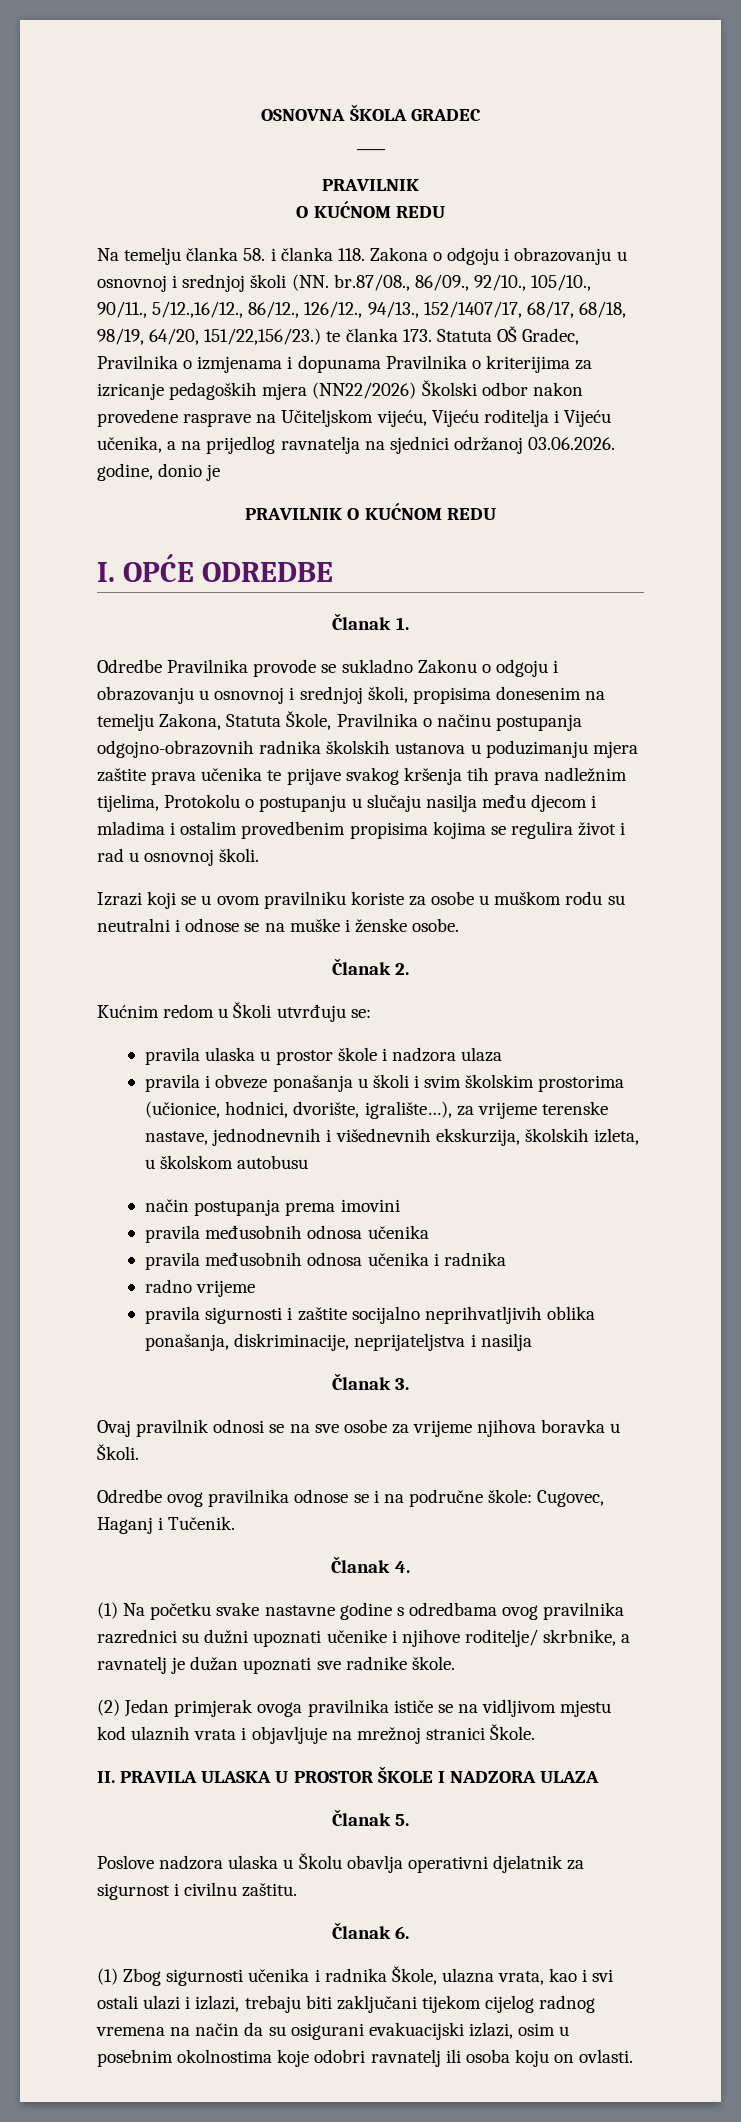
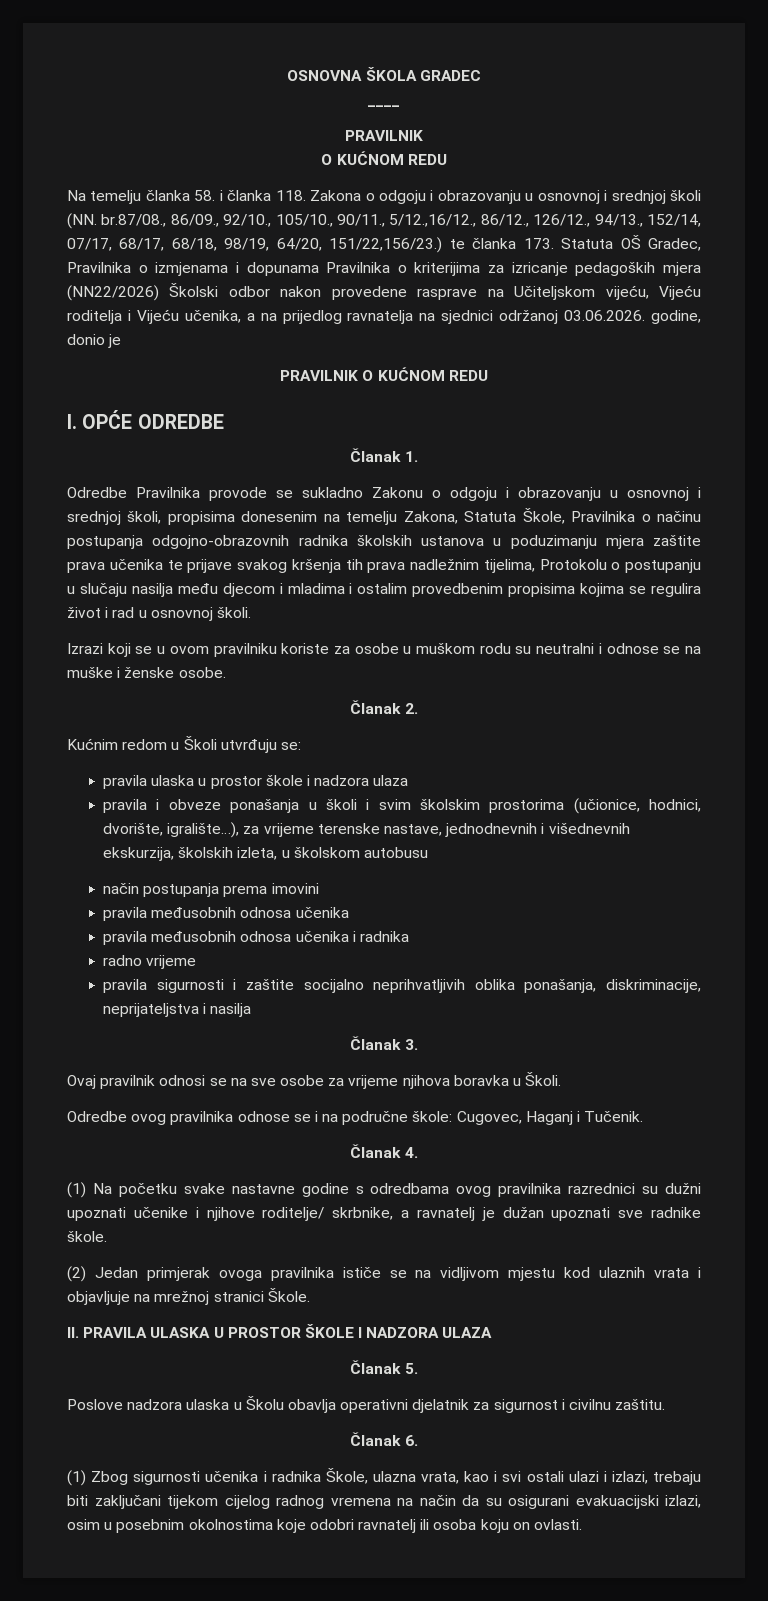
[423,301,522,318] 152/1407/17, -> [646,214,701,227] [67,238,112,251] 152/14, 07/17,

